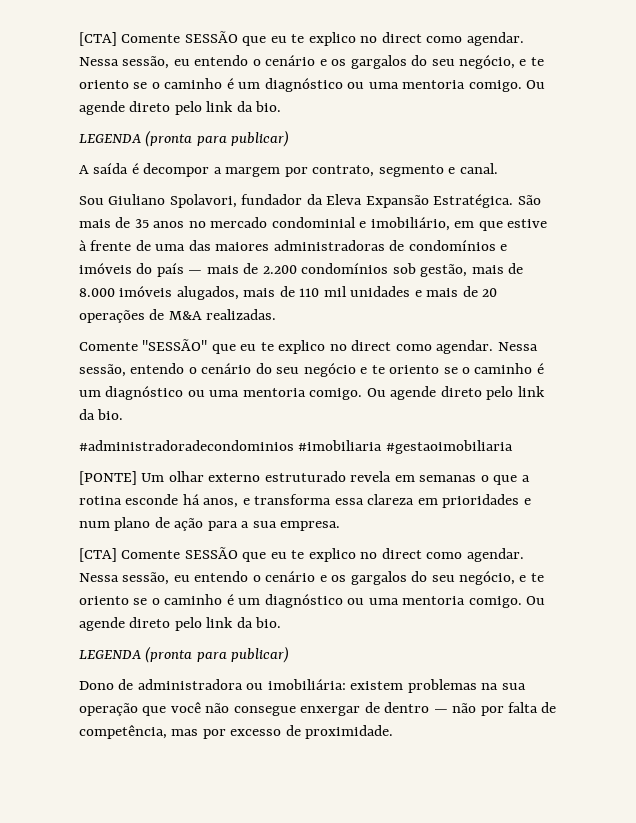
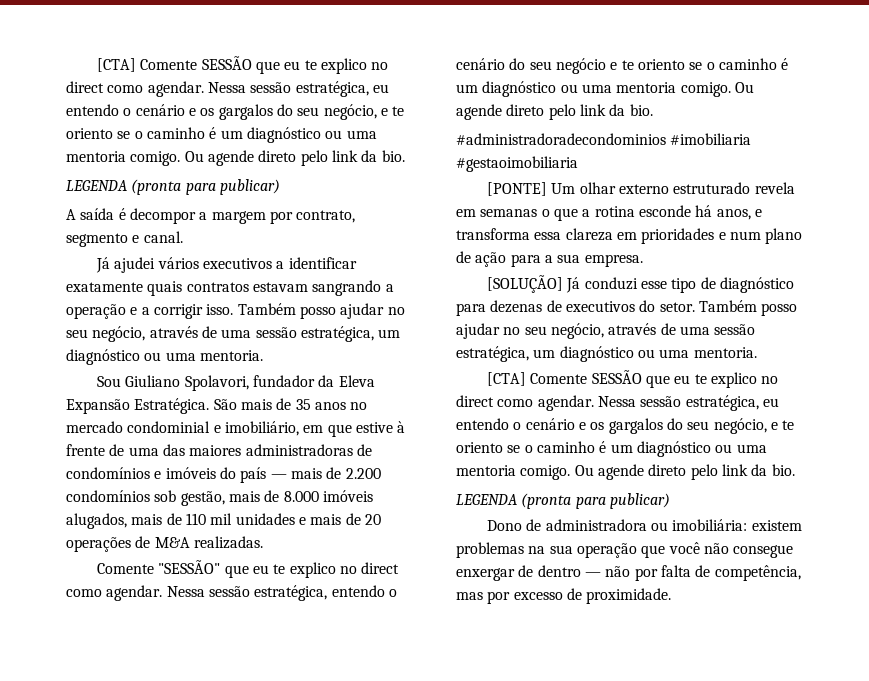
[122,56,170,69] sessão, -> [250,81,369,97] sessão estratégica,
(498, 168) none -> [96,257,357,273] [66,280,394,296] [66,303,405,319] [66,326,401,342] [66,349,263,365] // Já ajudei vários executivos a identificar exatamente quais contratos estavam sangrando a operação e a corrigir isso. Também posso ajudar no seu negócio, através de uma sessão estratégica, um diagnóstico ou uma mentoria.
[79,364,126,377] sessão, -> [208,585,328,601] sessão estratégica,
(341, 526) none -> [487,275,794,293] [456,300,798,316] [456,323,756,339] [456,346,757,362] // [SOLUÇÃO] Já conduzi esse tipo de diagnóstico para dezenas de executivos do setor. Também posso ajudar no seu negócio, através de uma sessão estratégica, um diagnóstico ou uma mentoria.
[122,572,170,585] sessão, -> [640,395,759,411] sessão estratégica,

